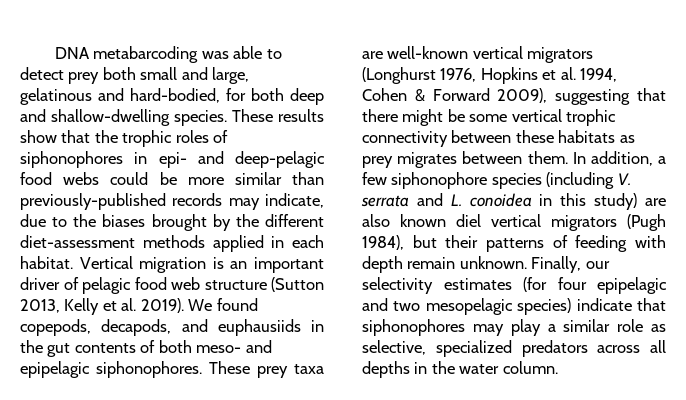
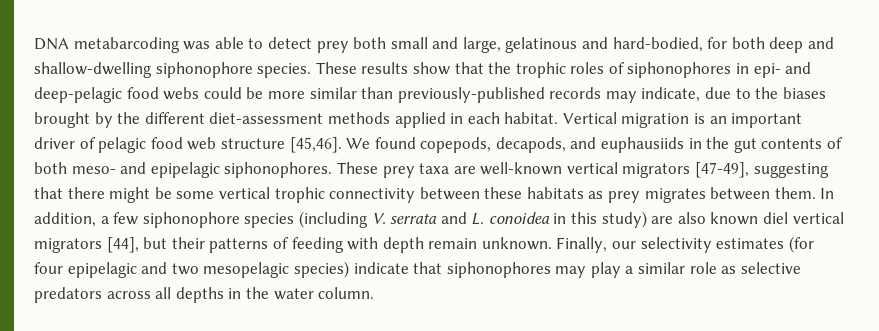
(170, 117) none -> [155,62,253,78] siphonophore
[271,277,324,292] [20,298,184,315] (Sutton 2013, Kelly et al. 2019). -> [289,137,342,153] [45,46].
[362,67,618,84] [362,88,548,103] (Longhurst 1976, Hopkins et al. 1994, Cohen & Forward 2009), -> [695,162,750,178] [47-49],
[627,214,666,231] [362,235,404,250] (Pugh 1984), -> [106,237,139,253] [44],
[362,340,512,357] selective, specialized -> [740,262,801,274] selective

